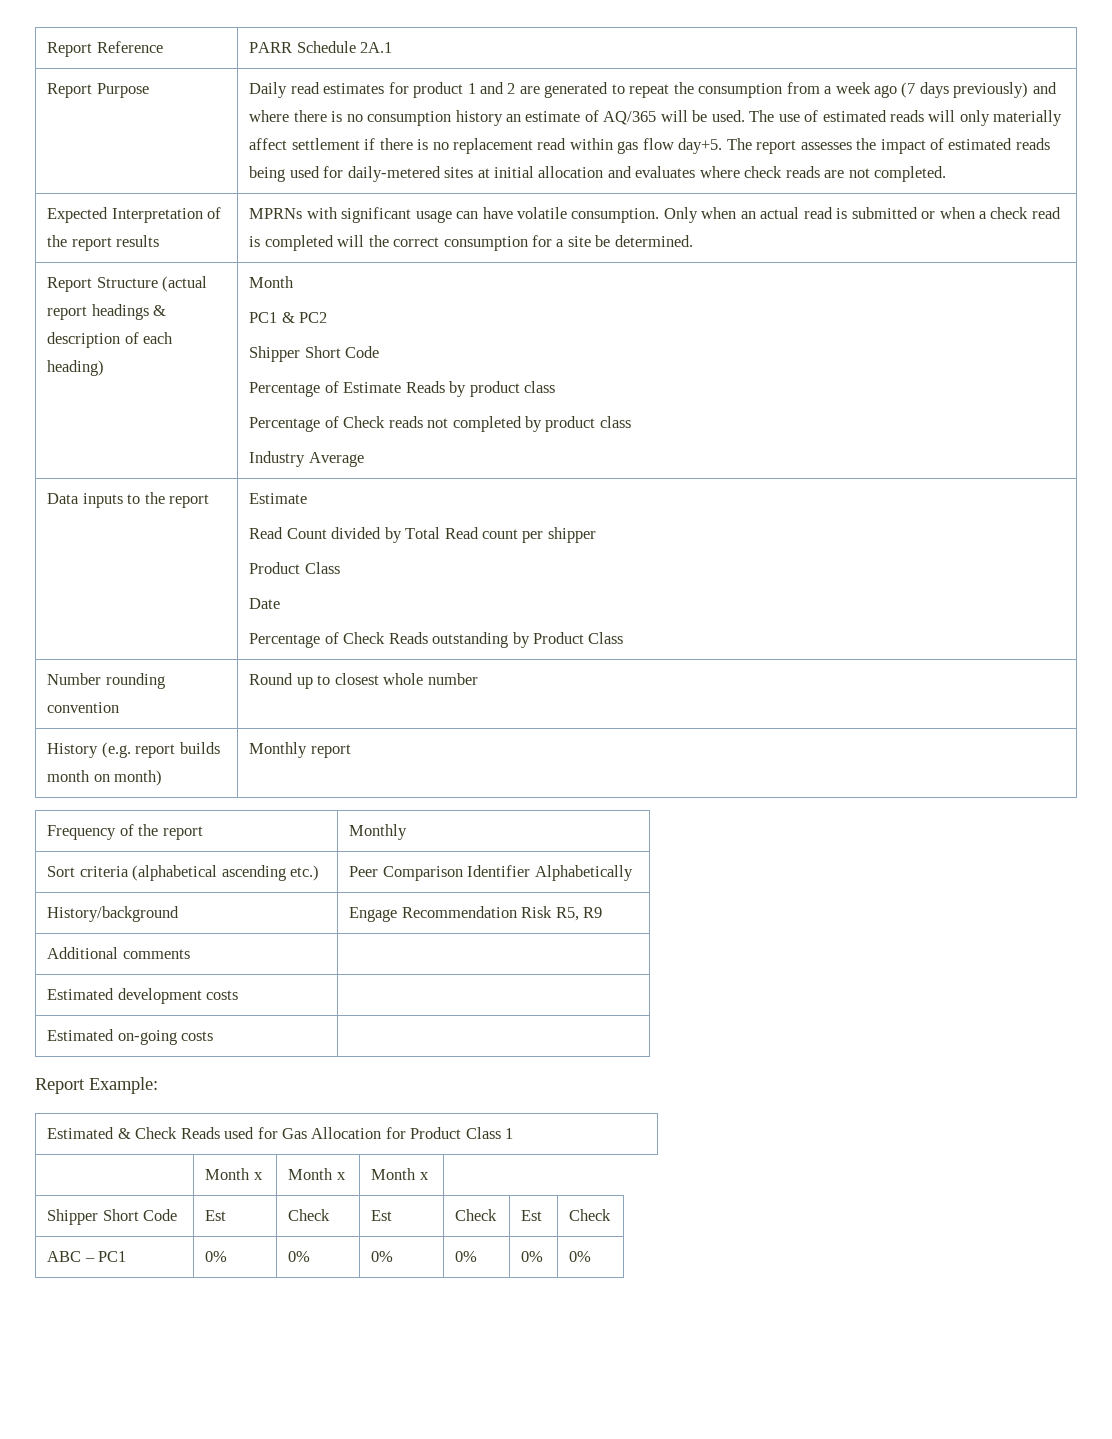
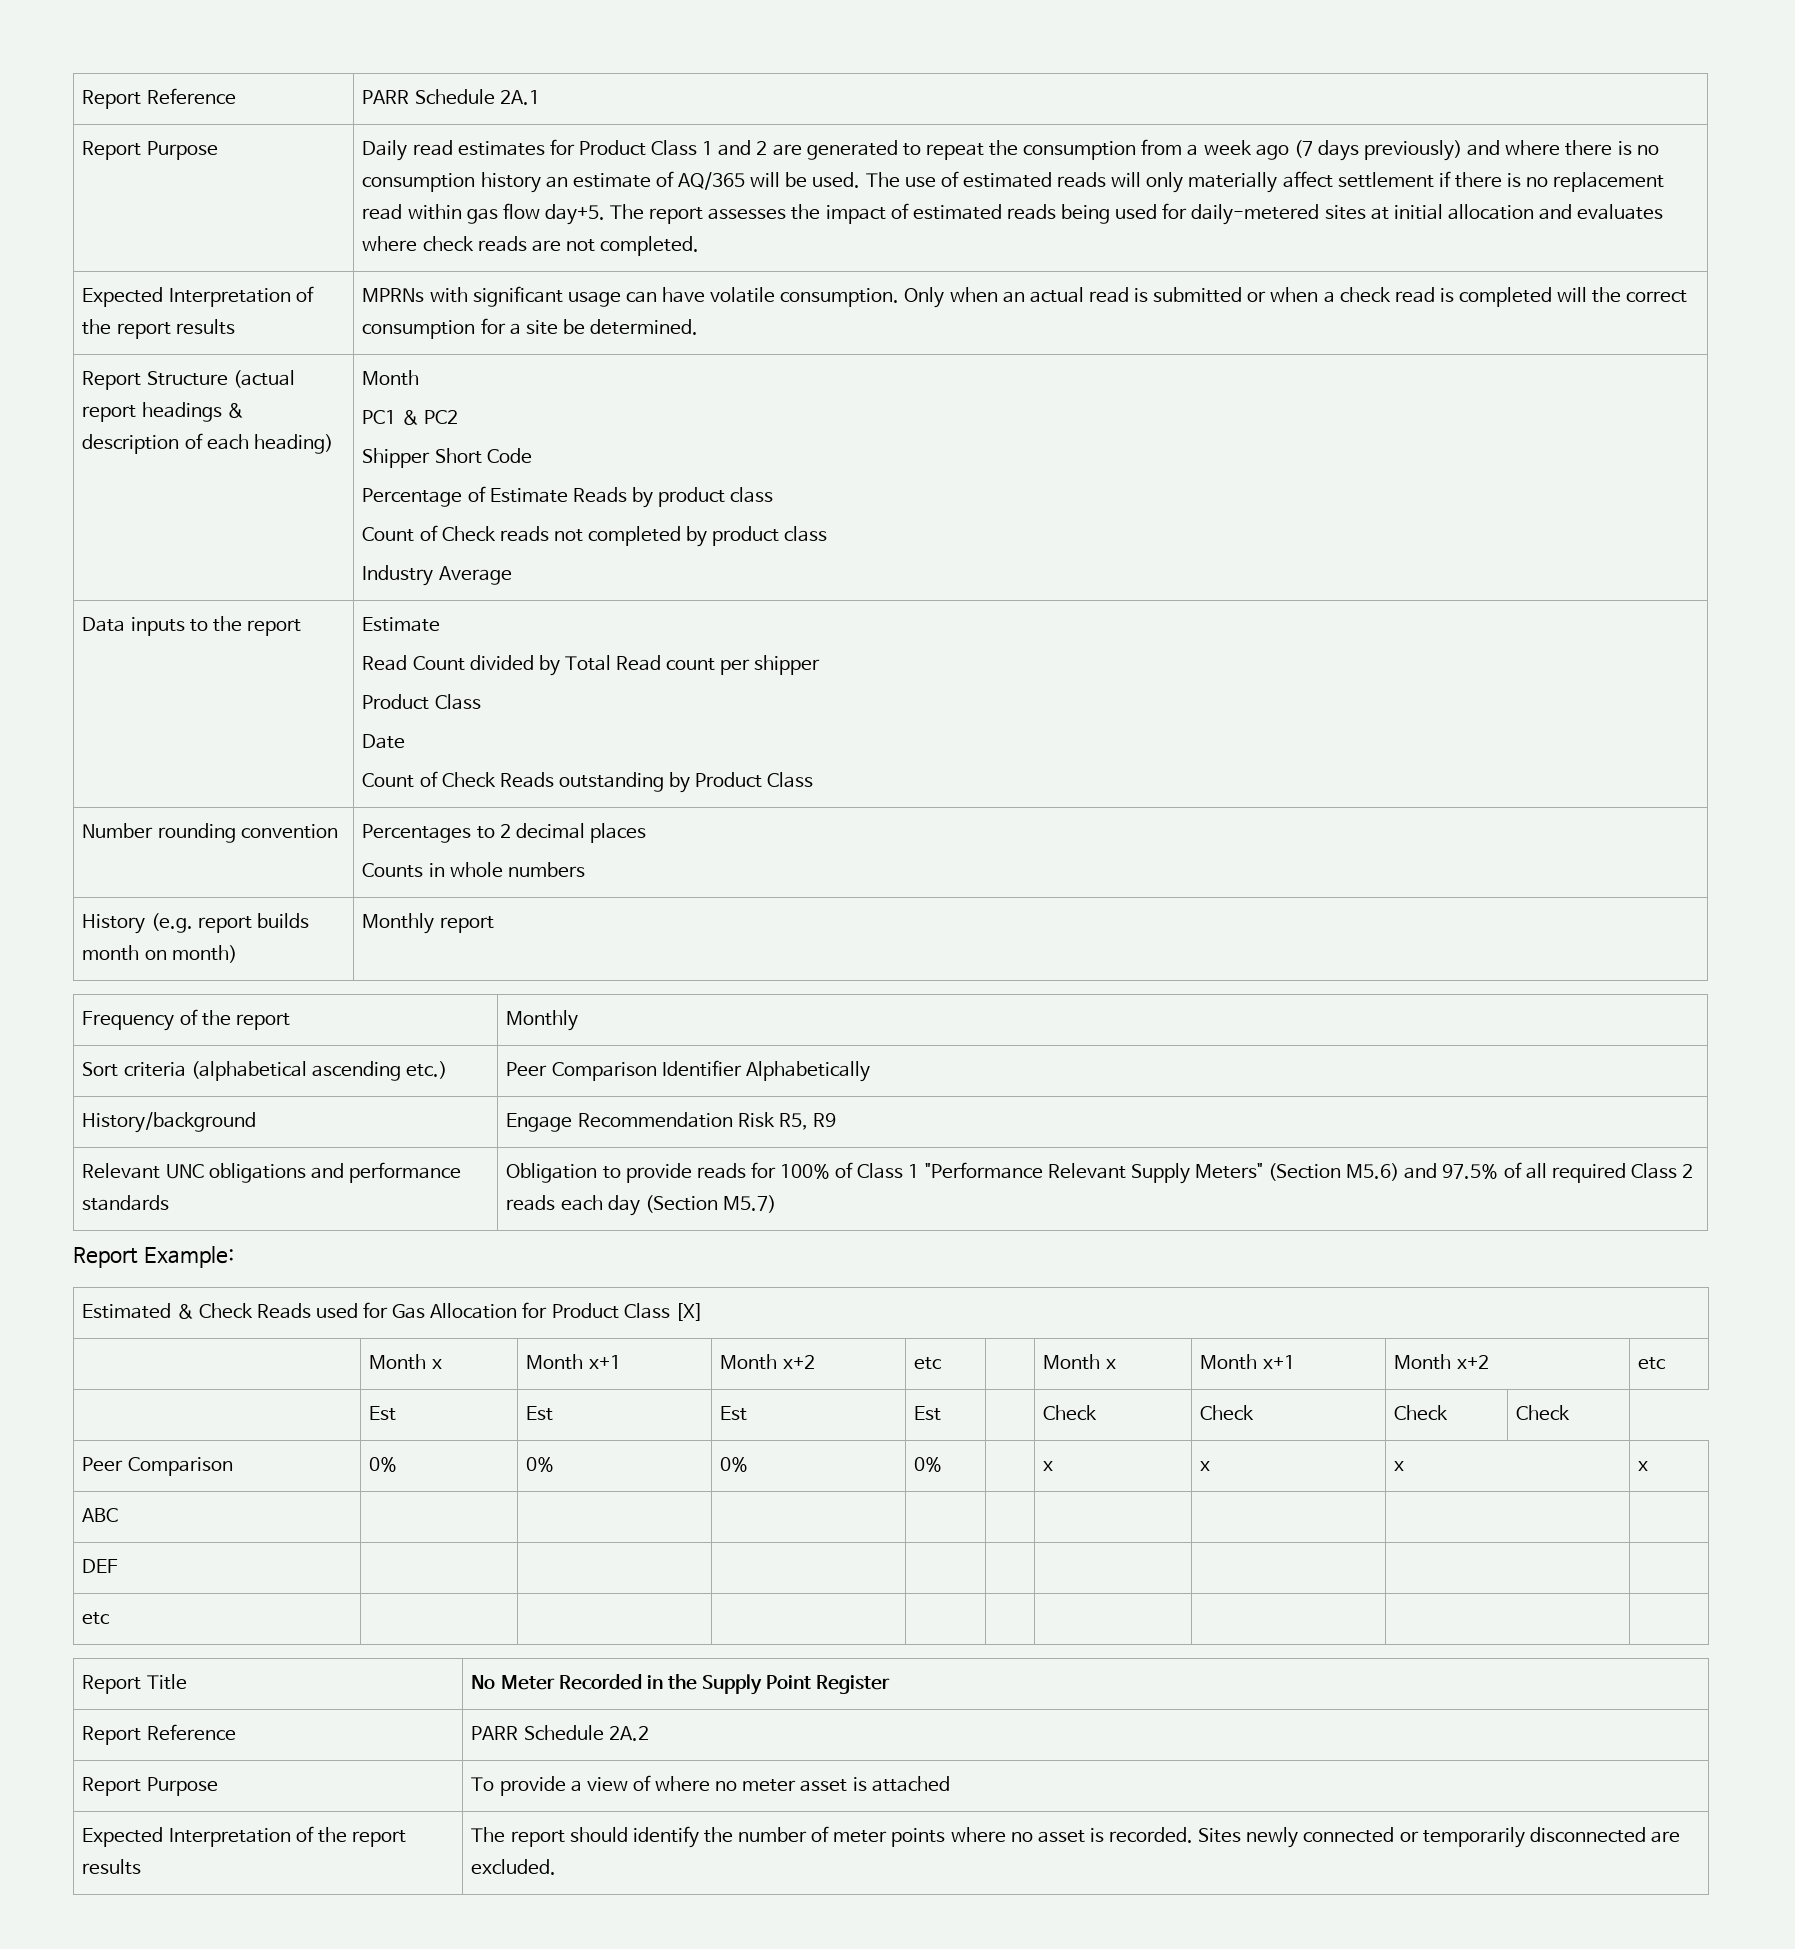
[413,82,464,98] product -> [578,140,698,156] Product Class
[249,417,321,432] Percentage -> [362,527,415,542] Count
[249,633,321,648] Percentage -> [362,773,415,788] Count
[249,673,478,689] Round up to closest whole number -> [362,823,646,843] [362,862,585,878] Percentages to 2 decimal places // Counts in whole numbers
[47,947,190,959] [47,988,239,1004] [47,1029,214,1045] Additional comments | // Estimated development costs | // Estimated on-going costs | -> [82,1162,461,1183] [82,1195,170,1211] [506,1162,1694,1184] [506,1195,776,1216] Relevant UNC obligations and performance standards | Obligation to provide reads for 100% of Class 1 "Performance Relevant Supply Meters" (Section M5.6) and 97.5% of all required Class 2 reads each day (Section M5.7)
[505,1128,514,1139] [205,1168,263,1180] [288,1168,346,1180] [371,1168,429,1180] [47,1209,178,1225] [205,1210,227,1221] [288,1209,331,1221] [371,1210,393,1221] [455,1209,498,1221] [521,1210,543,1221] 1 // | Month x | Month x | Month x // Shipper Short Code | Est | Check | Est | Check | Est -> [674,1303,703,1321] [369,1354,442,1370] [526,1354,621,1370] [720,1354,815,1370] [914,1357,943,1370] [1043,1354,1116,1370] [1200,1354,1295,1370] [1394,1354,1489,1370] [1638,1357,1667,1370] [369,1406,397,1421] [526,1406,554,1421] [720,1406,748,1421] [914,1406,942,1421] [1043,1405,1098,1421] [1200,1405,1255,1421] [1394,1405,1449,1421] [X] // | Month x | Month x+1 | Month x+2 | etc | | Month x | Month x+1 | Month x+2 | etc // | Est | Est | Est | Est | | Check | Check | Check
[47,1251,127,1262] [205,1251,228,1262] [288,1251,311,1262] [371,1251,394,1262] [455,1251,478,1262] [521,1251,544,1262] [569,1251,592,1262] ABC – PC1 | 0% | 0% | 0% | 0% | 0% | 0% -> [82,1457,233,1476] [369,1457,398,1472] [526,1457,555,1472] [720,1457,749,1472] [914,1457,943,1472] [1043,1461,1054,1471] [1200,1461,1211,1471] [1394,1461,1405,1471] [1638,1461,1649,1471] [82,1508,119,1522] [82,1559,119,1573] [82,1612,111,1625] [82,1674,187,1694] [471,1674,891,1695] [82,1724,236,1745] [471,1725,649,1741] [82,1777,218,1796] [471,1775,950,1796] [82,1826,406,1847] [82,1859,142,1875] [471,1826,1681,1848] [471,1859,557,1875] Peer Comparison | 0% | 0% | 0% | 0% | | x | x | x | x // ABC | | | | | | | | | // DEF | | | | | | | | | // etc | | | | | | | | | // Report Title | No Meter Recorded in the Supply Point Register // Report Reference | PARR Schedule 2A.2 // Report Purpose | To provide a view of where no meter asset is attached // Expected Interpretation of the report results | The report should identify the number of meter points where no asset is recorded. Sites newly connected or temporarily disconnected are excluded.

